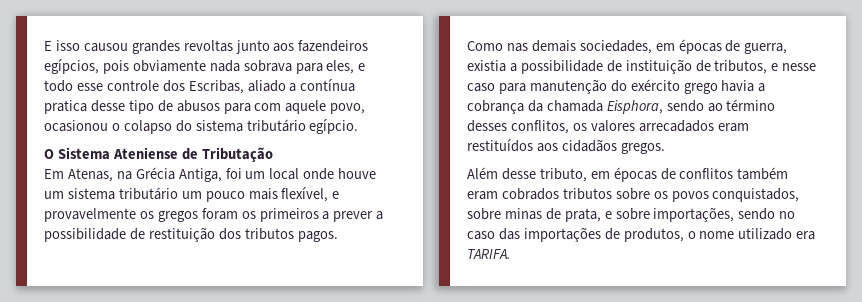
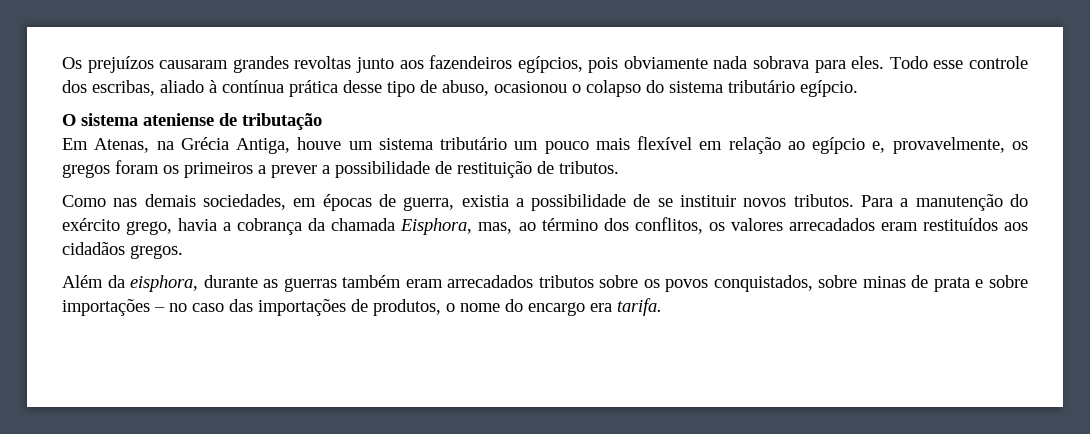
[44,40,128,52] E isso causou -> [62,56,229,73] Os prejuízos causaram
[326,60,366,74] [44,79,356,94] [44,100,366,114] eles, e todo esse controle dos Escribas, aliado a contínua pratica desse tipo de abusos para com aquele povo, -> [851,56,1029,69] [62,80,489,97] eles. Todo esse controle dos escribas, aliado à contínua prática desse tipo de abuso,
[57,147,273,162] Sistema Ateniense de Tributação -> [81,113,322,130] sistema ateniense de tributação
[225,168,335,180] foi um local onde -> (291, 146) none
[281,187,340,202] [44,208,136,222] flexível, e provavelmente -> [637,136,1005,154] flexível em relação ao egípcio e, provavelmente,
[218,228,338,242] dos tributos pagos. -> [537,161,619,174] de tributos.
[625,59,817,74] [467,83,526,94] instituição de tributos, e nesse caso para -> [657,194,909,207] se instituir novos tributos. Para a
[683,83,718,94] grego -> [126,221,173,235] grego,
[666,100,704,112] sendo -> [478,222,513,234] mas,
[467,120,507,132] desses -> [603,218,629,231] dos
[501,167,734,182] desse tributo, em épocas de conflitos -> [107,275,337,292] da eisphora, durante as guerras
[501,188,559,200] cobrados -> [447,275,534,288] arrecadados
[564,208,601,222] prata, -> [933,277,970,292] prata
[653,207,776,222] importações, sendo -> [62,299,165,316] importações –
[738,228,816,240] [467,249,511,259] utilizado era TARIFA. -> [505,298,662,316] do encargo era tarifa.

